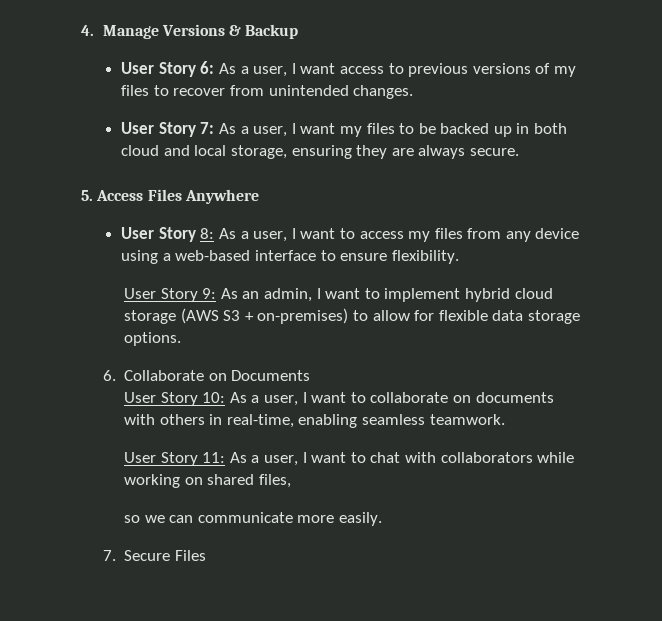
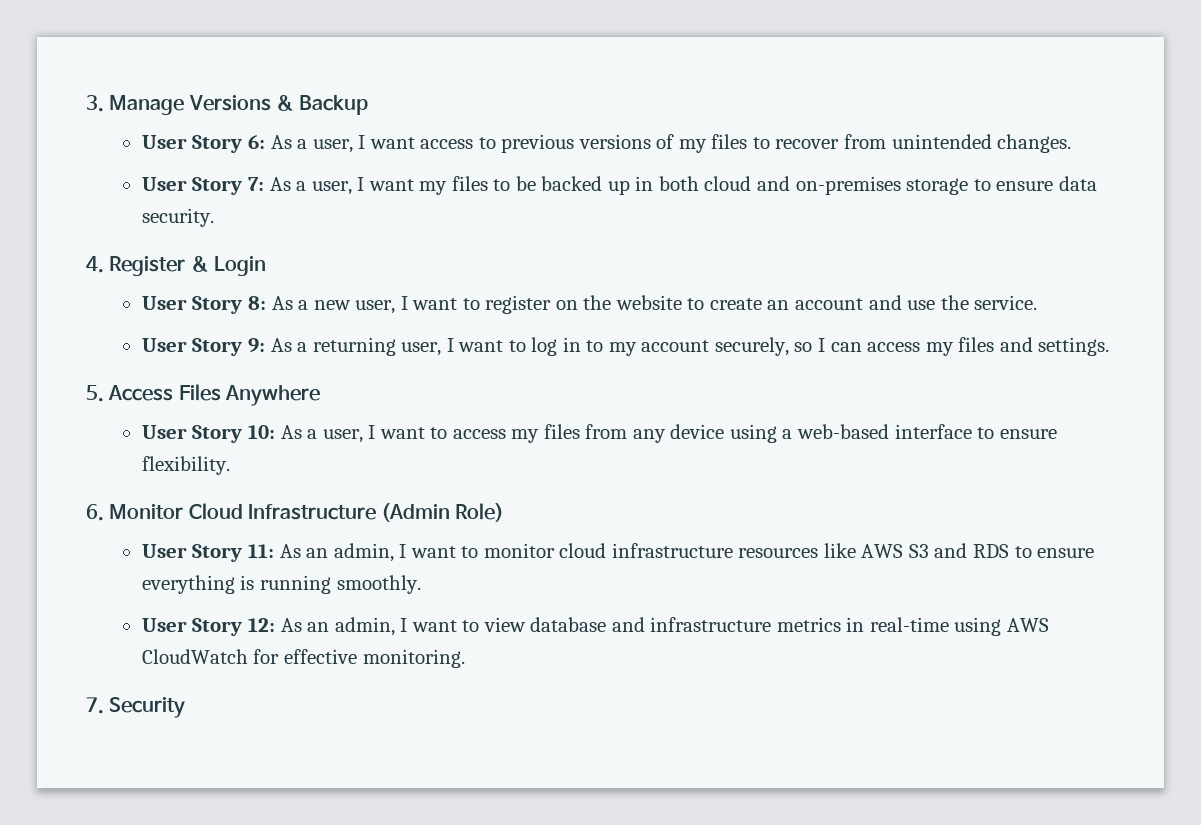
[81,25,94,36] 4. -> [86,95,104,112] 3.
[194,145,519,159] local storage, ensuring they are always secure. -> [795,176,1097,195] [141,208,214,227] [86,256,266,276] [141,295,1038,314] [141,337,1110,356] on-premises storage to ensure data security. // 4. Register & Login // User Story 8: As a new user, I want to register on the website to create an account and use the service. // User Story 9: As a returning user, I want to log in to my account securely, so I can access my files and settings.
[200,228,215,239] 8: -> [247,425,275,439] 10:
[124,288,553,302] [124,308,580,324] [124,332,182,346] [102,370,311,381] [124,392,554,406] [124,414,505,428] [124,452,575,466] [124,474,291,488] [124,512,383,526] [102,550,206,561] // User Story 9: As an admin, I want to implement hybrid cloud storage (AWS S3 + on-premises) to allow for flexible data storage options. // 6. Collaborate on Documents // User Story 10: As a user, I want to collaborate on documents with others in real-time, enabling seamless teamwork. // User Story 11: As a user, I want to chat with collaborators while working on shared files, // so we can communicate more easily. // 7. Secure Files -> [86,503,505,522] [141,543,1095,562] [141,575,421,594] [141,617,1050,636] [141,649,465,668] [86,697,186,718] // 6. Monitor Cloud Infrastructure (Admin Role) // User Story 11: As an admin, I want to monitor cloud infrastructure resources like AWS S3 and RDS to ensure everything is running smoothly. // User Story 12: As an admin, I want to view database and infrastructure metrics in real-time using AWS CloudWatch for effective monitoring. // 7. Security

